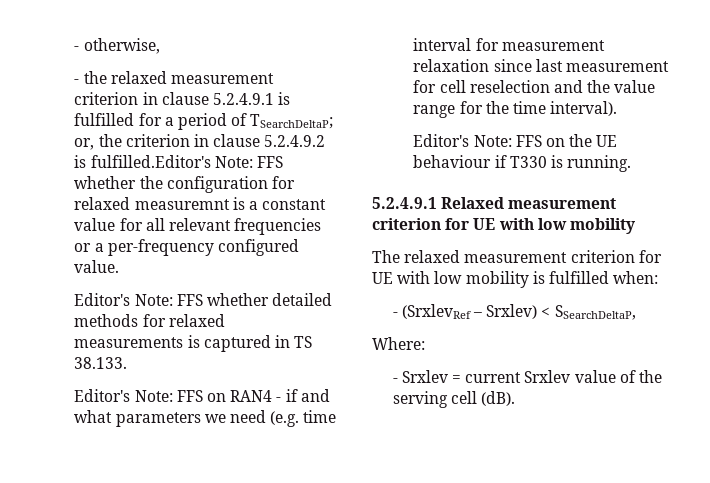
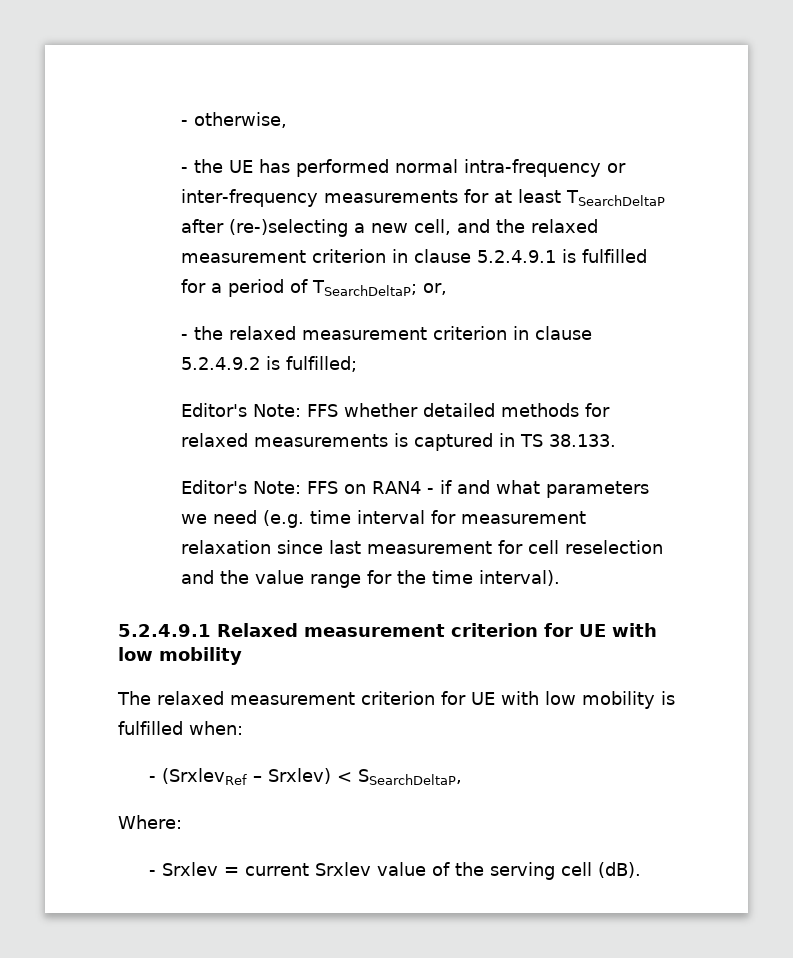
(107, 77) none -> [228,159,626,177] [180,189,665,207] [180,219,525,237] UE has performed normal intra-frequency or inter-frequency measurements for at least TSearchDeltaP after (re-)selecting a new cell, and the
[98,134,122,147] the -> [180,326,427,340] // - the relaxed measurement
[90,155,284,168] [74,176,296,193] [74,197,327,210] [74,218,322,235] [74,239,300,256] [74,260,120,273] fulfilled.Editor's Note: FFS whether the configuration for relaxed measuremnt is a constant value for all relevant frequencies or a per-frequency configured value. -> [285,356,357,372] fulfilled;
[413,134,618,147] [413,155,632,172] // Editor's Note: FFS on the UE behaviour if T330 is running. -> (560, 578) none

